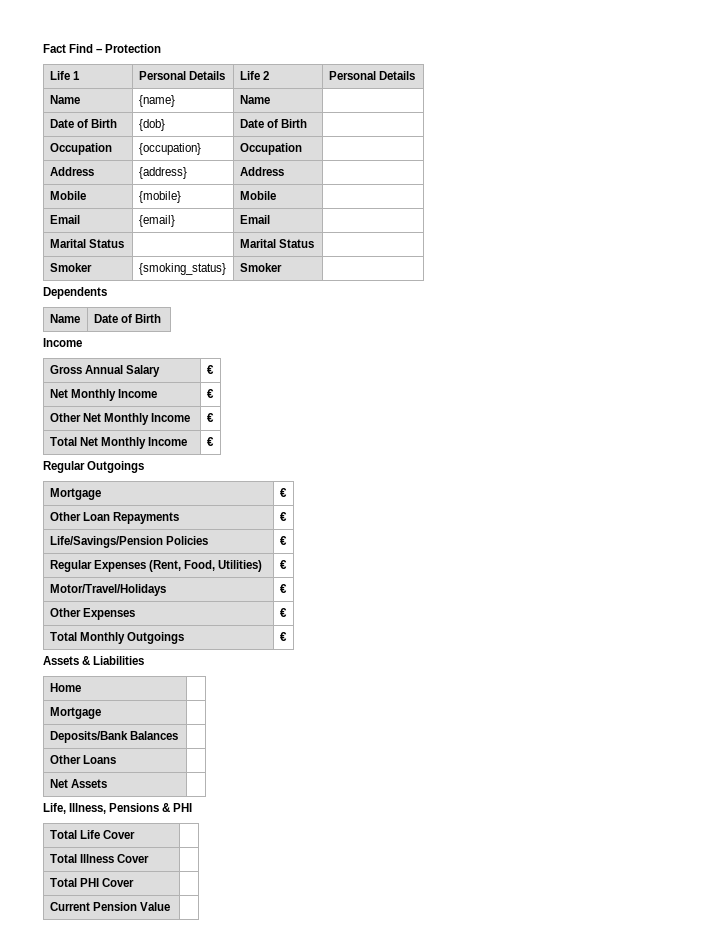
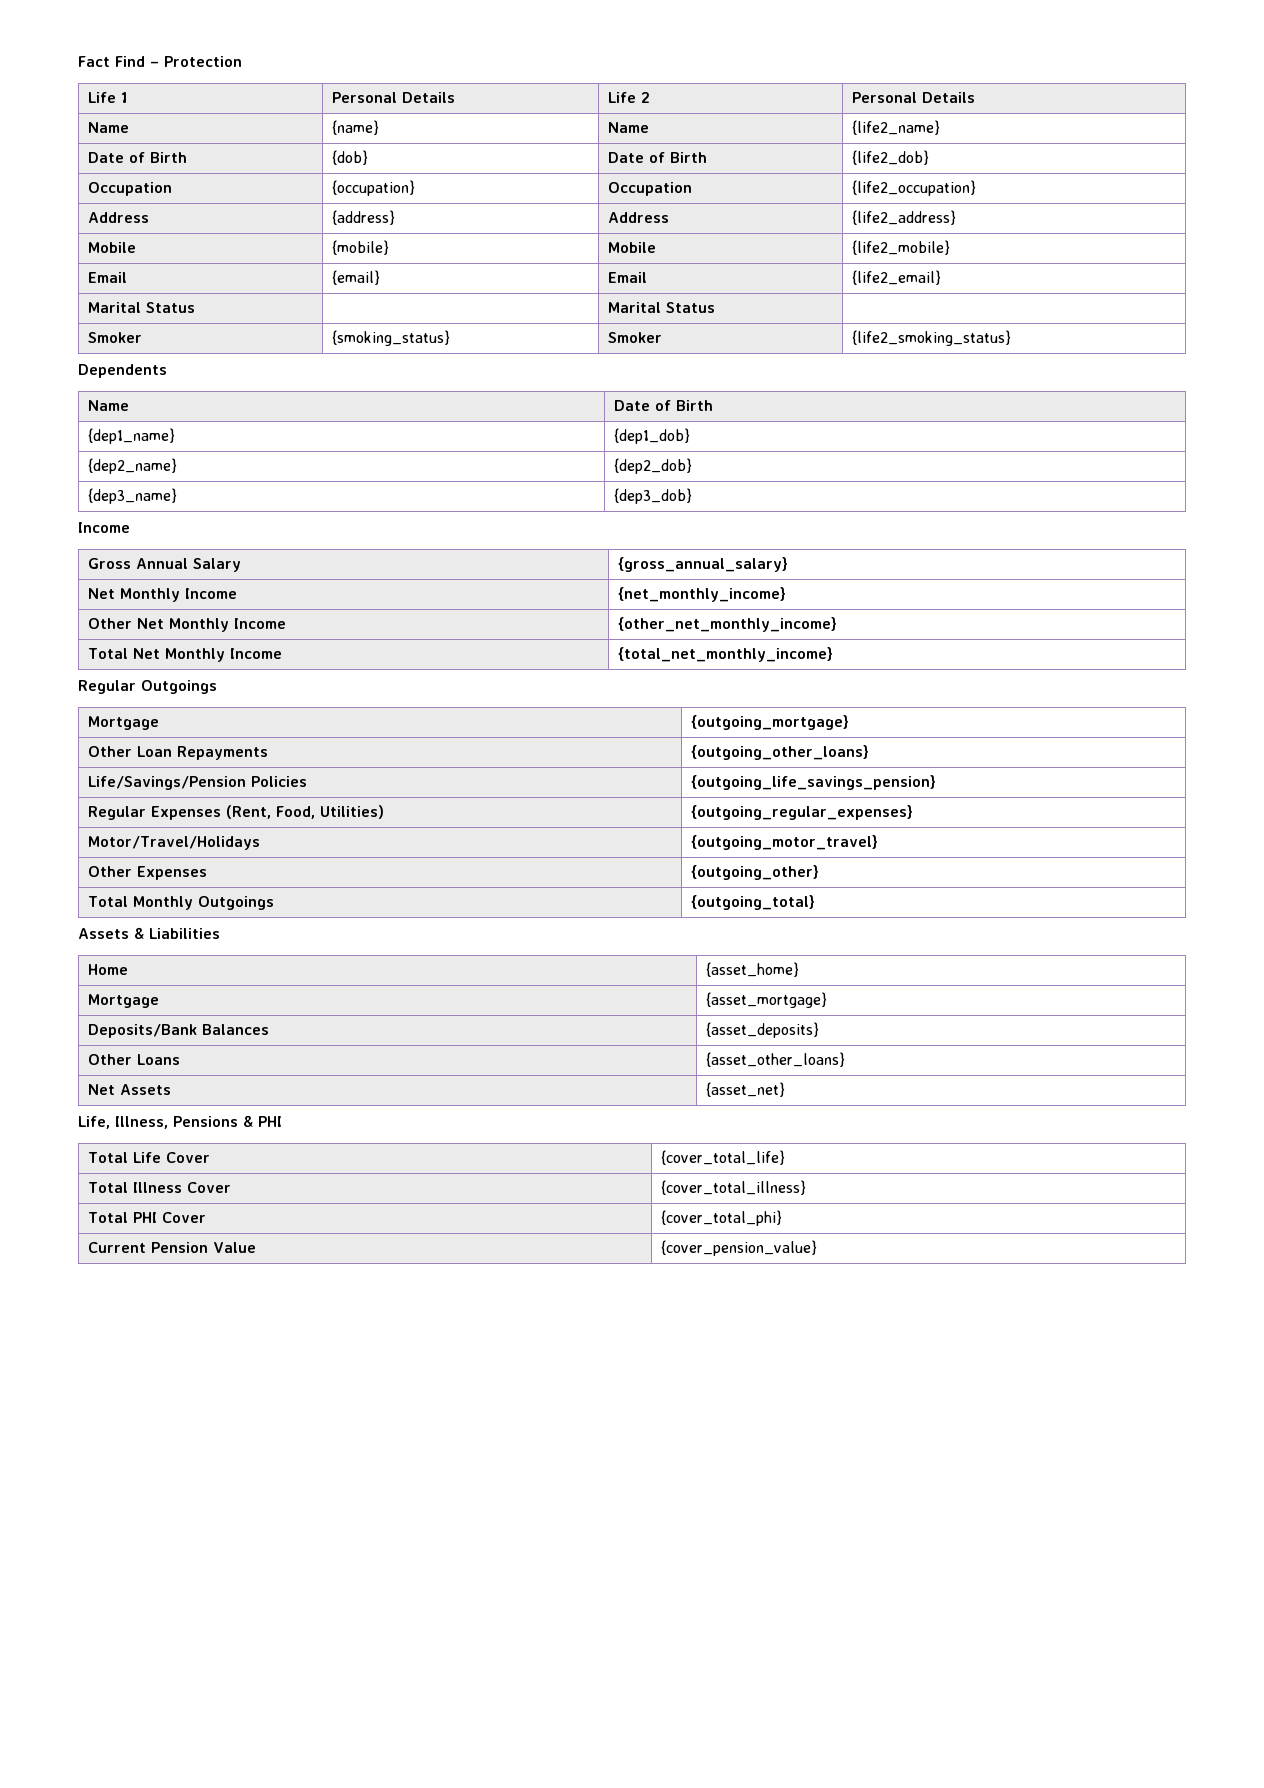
(270, 99) none -> [852,120,941,135] {life2_name}
(307, 123) none -> [852,150,930,165] {life2_dob}
(302, 149) none -> [852,180,977,196] {life2_occupation}
(284, 171) none -> [852,210,957,225] {life2_address}
(276, 195) none -> [852,240,951,255] {life2_mobile}
(270, 219) none -> [852,270,942,285] {life2_email}
(282, 267) none -> [852,330,1012,346] {life2_smoking_status}
(161, 318) none -> [88,428,176,444] [614,428,691,444] [88,458,178,474] [614,458,693,474] [88,488,178,504] [614,488,693,504] // {dep1_name} | {dep1_dob} // {dep2_name} | {dep2_dob} // {dep3_name} | {dep3_dob}
[206,365,214,374] [49,389,157,401] [206,389,214,398] € // Net Monthly Income | € -> [618,557,789,572] [88,588,238,602] [618,587,787,602] {gross_annual_salary} // Net Monthly Income | {net_monthly_income}
[206,413,214,422] € -> [618,617,838,632] {other_net_monthly_income}
[206,437,214,446] € -> [618,647,834,662] {total_net_monthly_income}
[279,488,287,497] € -> [691,715,850,730] {outgoing_mortgage}
[279,512,287,521] € -> [691,745,870,760] {outgoing_other_loans}
[279,536,287,545] € -> [691,775,937,790] {outgoing_life_savings_pension}
[279,560,287,569] € -> [691,805,914,820] {outgoing_regular_expenses}
[279,584,287,593] € -> [691,835,879,850] {outgoing_motor_travel}
[279,608,287,617] € -> [691,865,820,880] {outgoing_other}
[279,632,287,641] € -> [691,895,816,910] {outgoing_total}
[49,707,101,719] // Mortgage | -> [706,962,800,977] [88,994,160,1008] [706,992,828,1008] {asset_home} // Mortgage | {asset_mortgage}
(178, 735) none -> [706,1022,820,1038] {asset_deposits}
(116, 759) none -> [706,1052,846,1067] {asset_other_loans}
(107, 783) none -> [706,1082,786,1097] {asset_net}
(135, 834) none -> [661,1150,786,1165] {cover_total_life}
(149, 858) none -> [661,1180,807,1195] {cover_total_illness}
(134, 882) none -> [661,1210,783,1226] {cover_total_phi}
(170, 906) none -> [661,1240,818,1256] {cover_pension_value}

